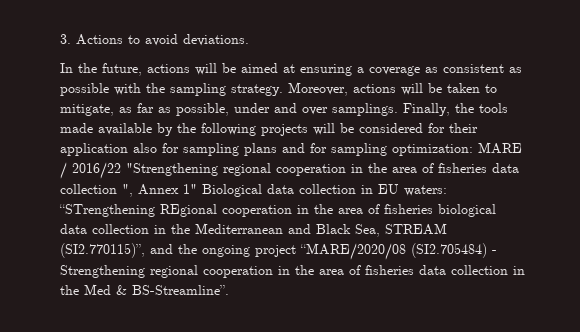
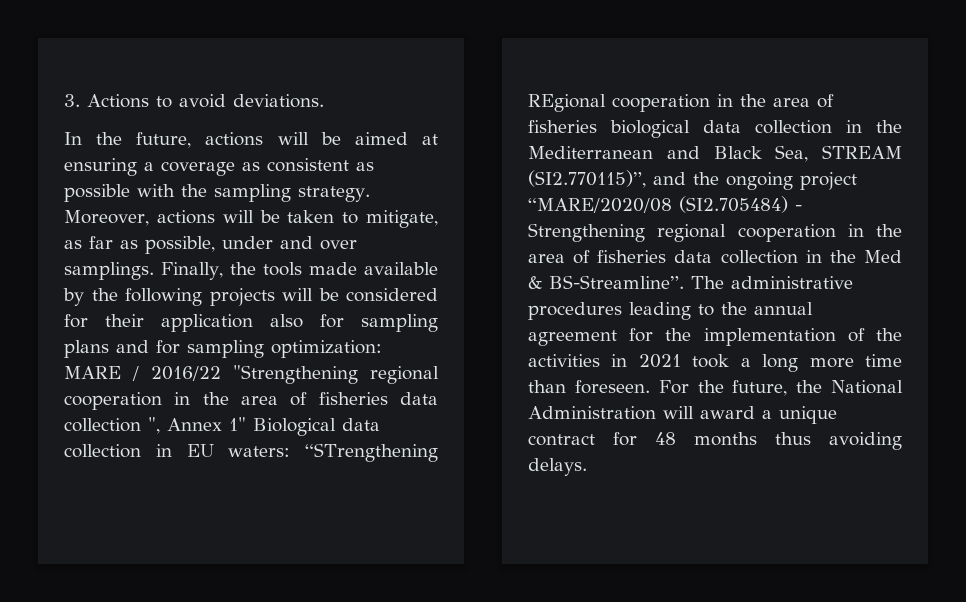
(229, 290) none -> [691,276,853,289] [528,302,813,320] [528,328,902,346] [528,354,902,372] [528,380,903,396] [528,406,837,424] [528,432,902,450] [528,458,587,476] The administrative procedures leading to the annual agreement for the implementation of the activities in 2021 took a long more time than foreseen. For the future, the National Administration will award a unique contract for 48 months thus avoiding delays.

